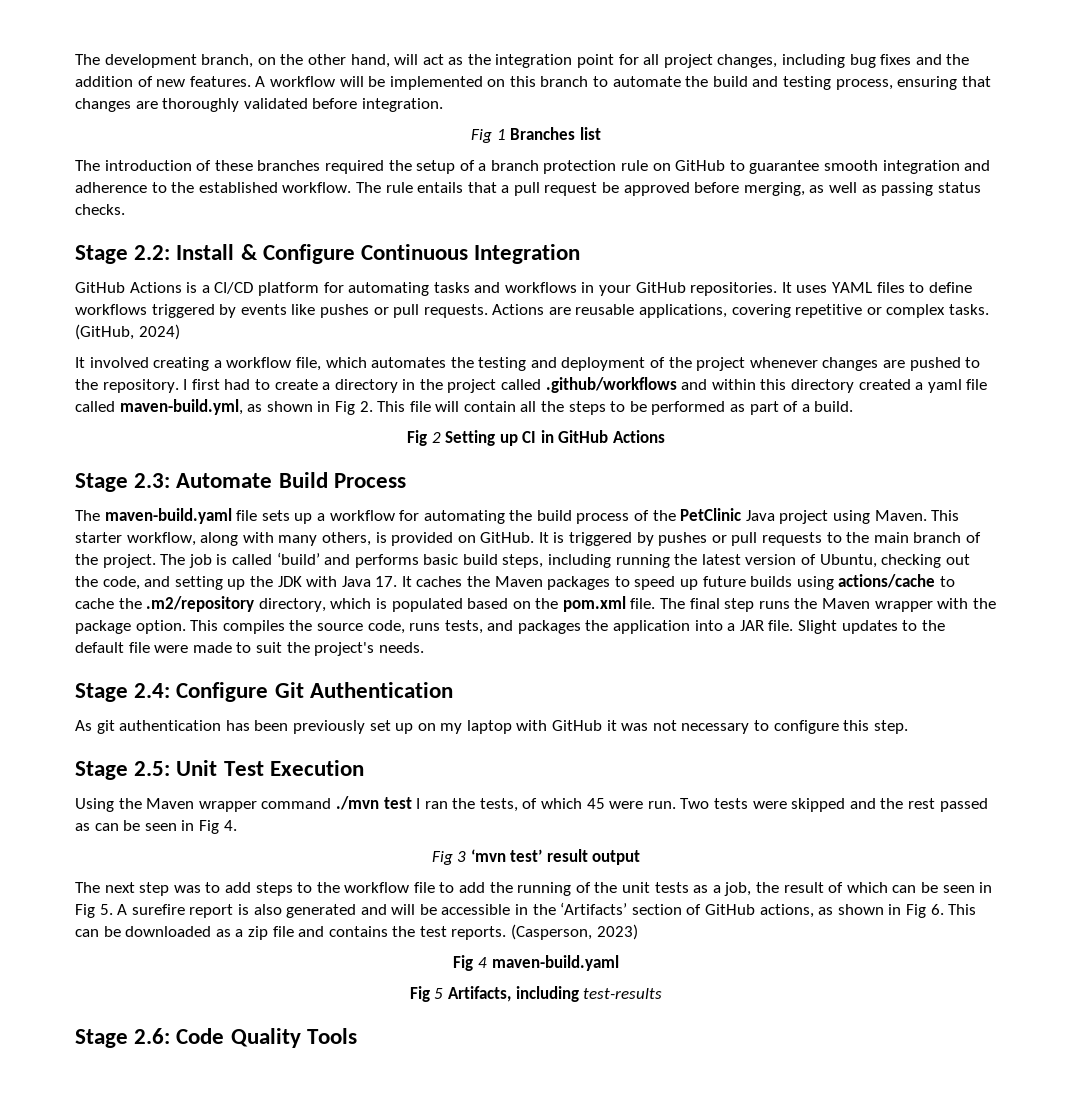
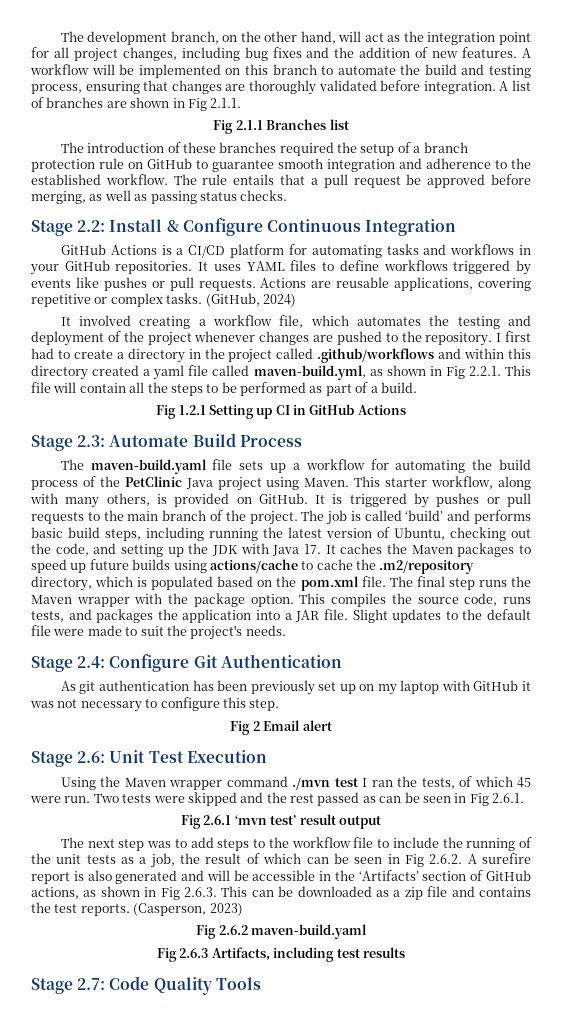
[471,129,506,143] // Fig 1 -> [499,80,532,91] [31,97,242,111] [213,120,263,134] A list of branches are shown in Fig 2.1.1. // Fig 2.1.1
[359,401,373,412] 2. -> [468,366,501,376] 2.2.1.
[431,432,441,443] 2 -> [178,405,206,415] 1.2.1
[75,761,171,780] // Stage 2.5: -> [230,720,332,735] [31,751,106,767] // Fig 2 Email alert // Stage 2.6:
[223,820,237,831] [431,851,467,865] 4. // Fig 3 -> [492,793,524,803] [181,815,232,829] 2.6.1. // Fig 2.6.1
[459,882,486,893] add -> [392,837,439,848] include
[99,904,113,915] 5. -> [429,854,463,864] 2.6.2.
[930,904,944,915] 6. -> [184,887,218,897] 2.6.3.
[477,957,487,968] 4 -> [218,925,248,935] 2.6.2
[434,988,444,999] 5 -> [179,948,209,958] 2.6.3
[583,988,663,999] [75,1028,171,1048] test-results // Stage 2.6: -> [336,947,405,958] [31,978,106,994] test results // Stage 2.7:

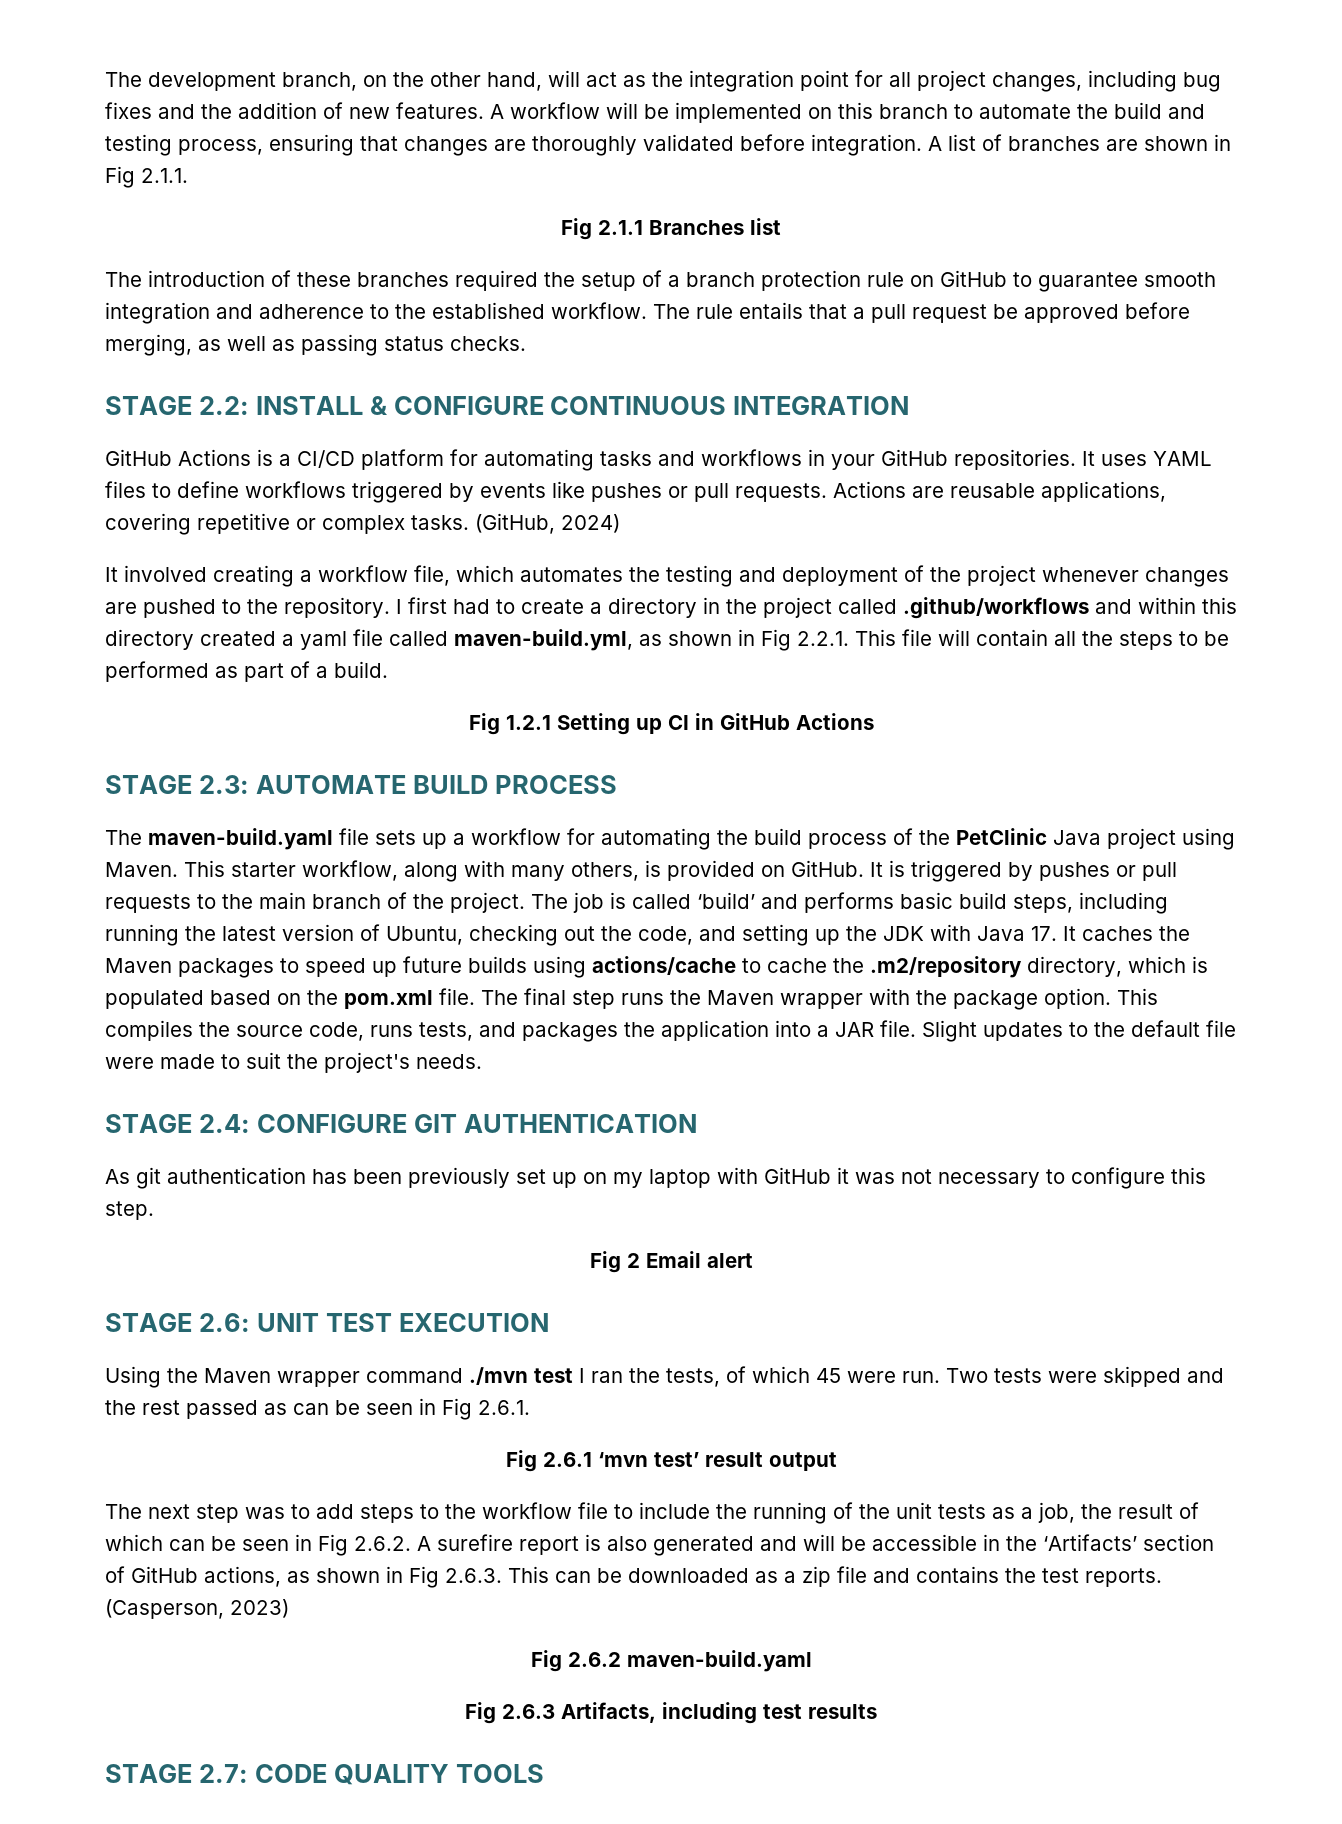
[31,218,457,236] Stage 2.2: Install & Configure Continuous Integration -> [105,396,910,415] STAGE 2.2: INSTALL & CONFIGURE CONTINUOUS INTEGRATION
[31,433,302,451] Stage 2.3: Automate Build Process -> [105,775,617,794] STAGE 2.3: AUTOMATE BUILD PROCESS
[31,654,342,672] Stage 2.4: Configure Git Authentication -> [105,1114,697,1133] STAGE 2.4: CONFIGURE GIT AUTHENTICATION
[31,750,267,767] Stage 2.6: Unit Test Execution -> [105,1313,549,1332] STAGE 2.6: UNIT TEST EXECUTION
[31,976,261,995] Stage 2.7: Code Quality Tools -> [105,1764,544,1785] STAGE 2.7: CODE QUALITY TOOLS

